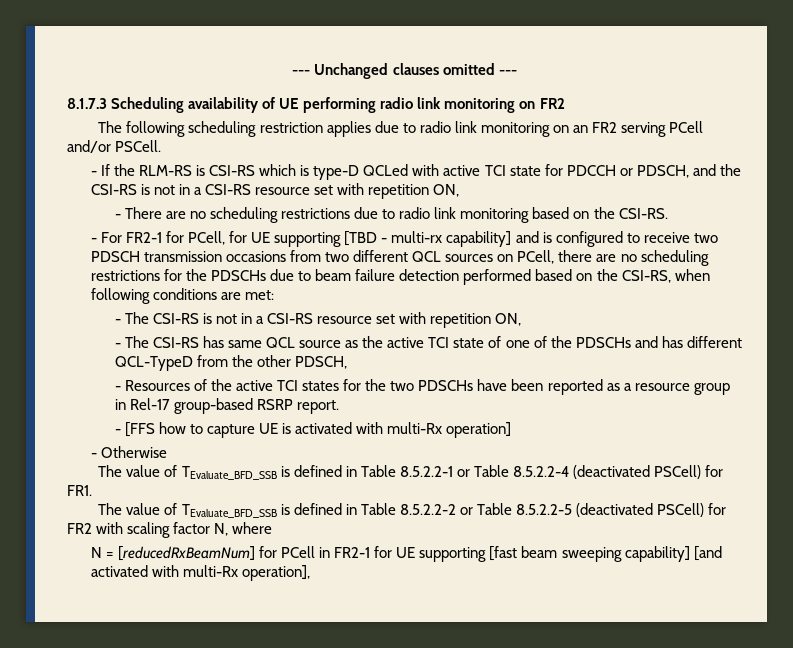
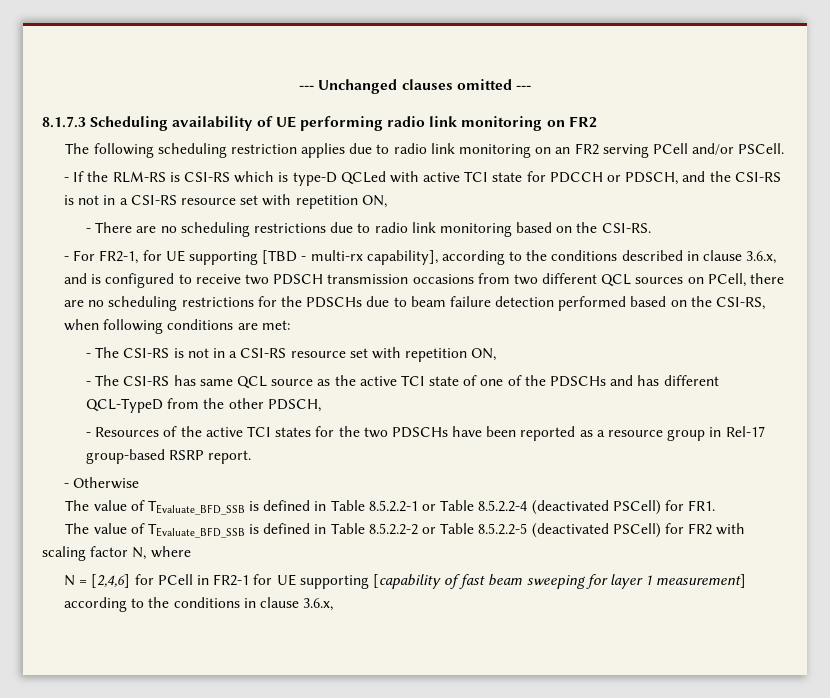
[126,231,226,245] FR2-1 for PCell, -> [99,250,139,264] FR2-1,
[446,231,512,247] capability] -> [366,250,777,265] capability], according to the conditions described in clause 3.6.x,
[114,422,512,438] // - [FFS how to capture UE is activated with multi-Rx operation] -> (252, 457) none
[118,546,256,561] [reducedRxBeamNum] -> [91,574,131,588] [2,4,6]
[489,546,722,562] [90,565,311,581] [fast beam sweeping capability] [and activated with multi-Rx operation], -> [372,574,747,589] [64,597,334,612] [capability of fast beam sweeping for layer 1 measurement] according to the conditions in clause 3.6.x,

